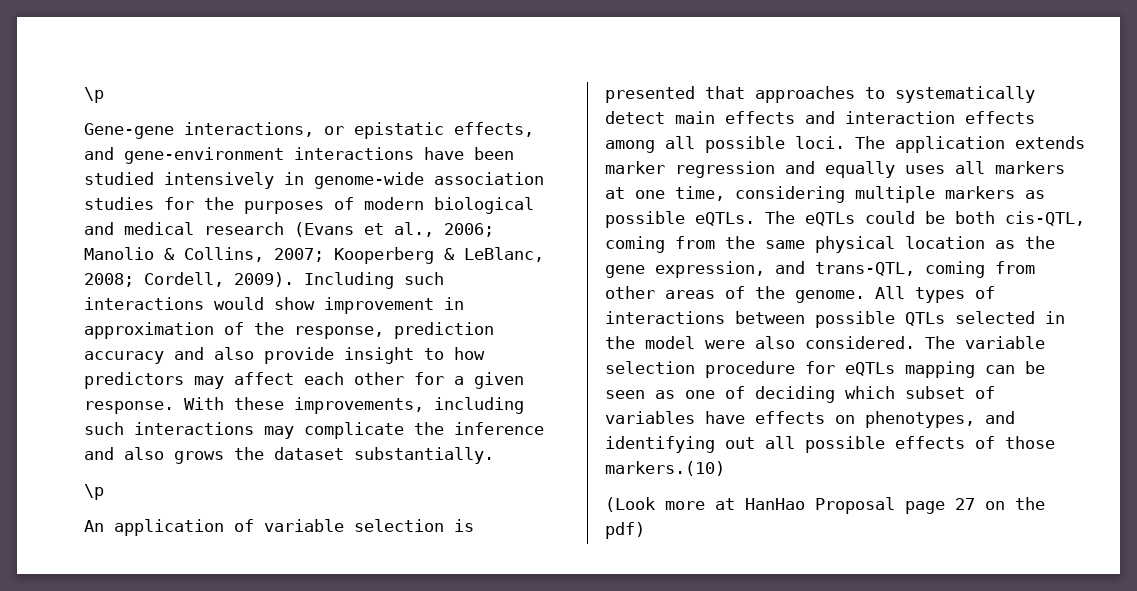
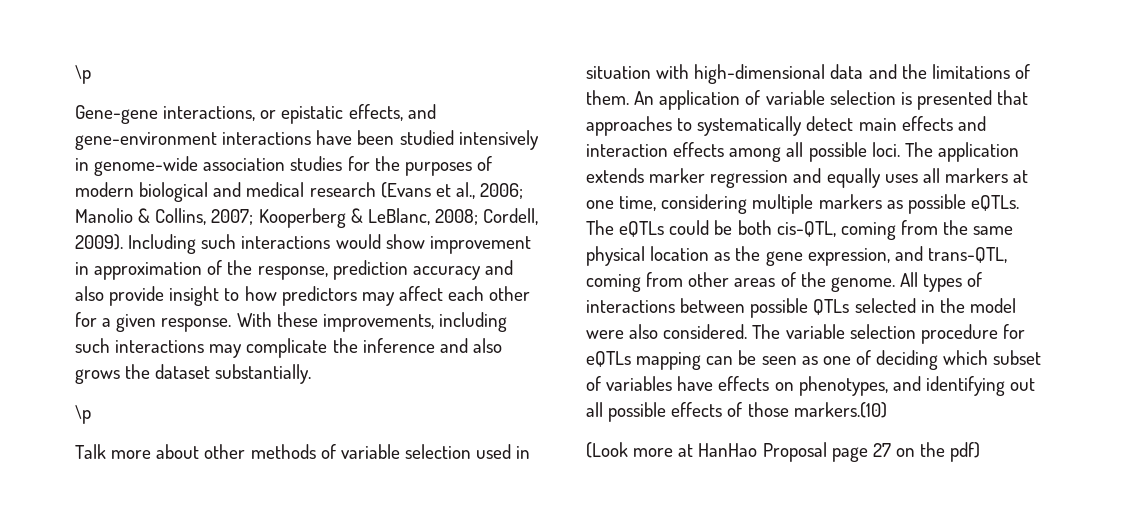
(104, 492) none -> [75,444,531,459] [586,64,1030,84] [586,90,629,105] Talk more about other methods of variable selection used in situation with high-dimensional data and the limitations of them.

